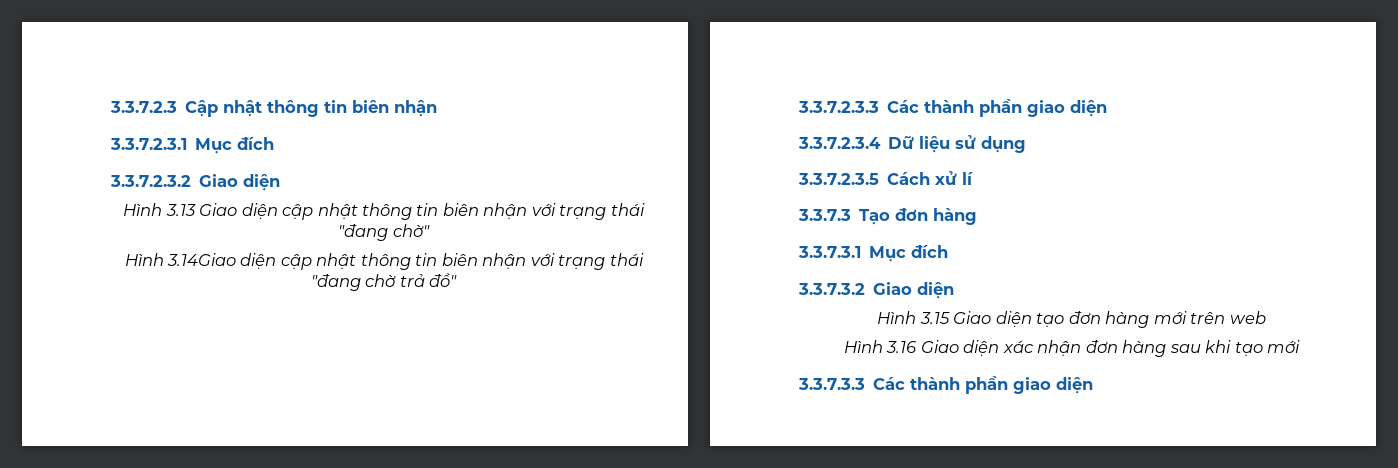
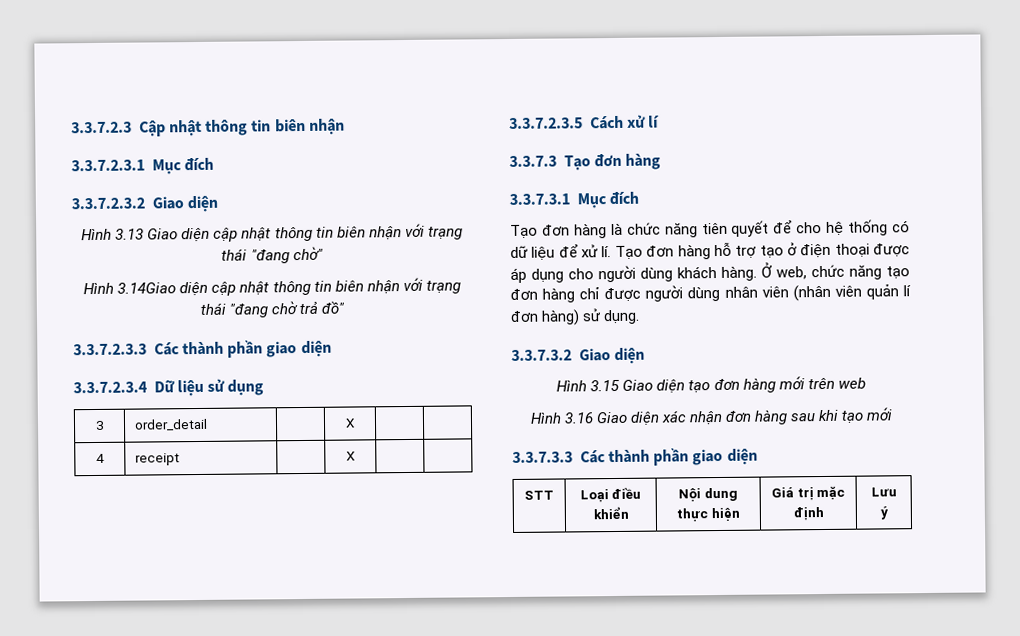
(1027, 144) none -> [94,420,105,430] [134,418,209,431] [345,418,356,428] [95,453,105,463] [135,453,181,466] [346,451,356,461] // 3 | order_detail | | X | | // 4 | receipt | | X | |
(949, 251) none -> [510,219,910,239] [510,241,910,261] [510,262,910,283] [510,284,912,303] [510,308,641,326] // Tạo đơn hàng là chức năng tiên quyết để cho hệ thống có dữ liệu để xử lí. Tạo đơn hàng hỗ trợ tạo ở điện thoại được áp dụng cho người dùng khách hàng. Ở web, chức năng tạo đơn hàng chỉ được người dùng nhân viên (nhân viên quản lí đơn hàng) sử dụng.
(1094, 385) none -> [524,490,554,500] [579,487,642,503] [592,506,629,520] [678,487,738,502] [676,507,740,522] [770,485,846,501] [792,506,824,521] [870,487,897,497] [879,506,888,520] // STT | Loại điều khiển | Nội dung thực hiện | Giá trị mặc định | Lưu ý

